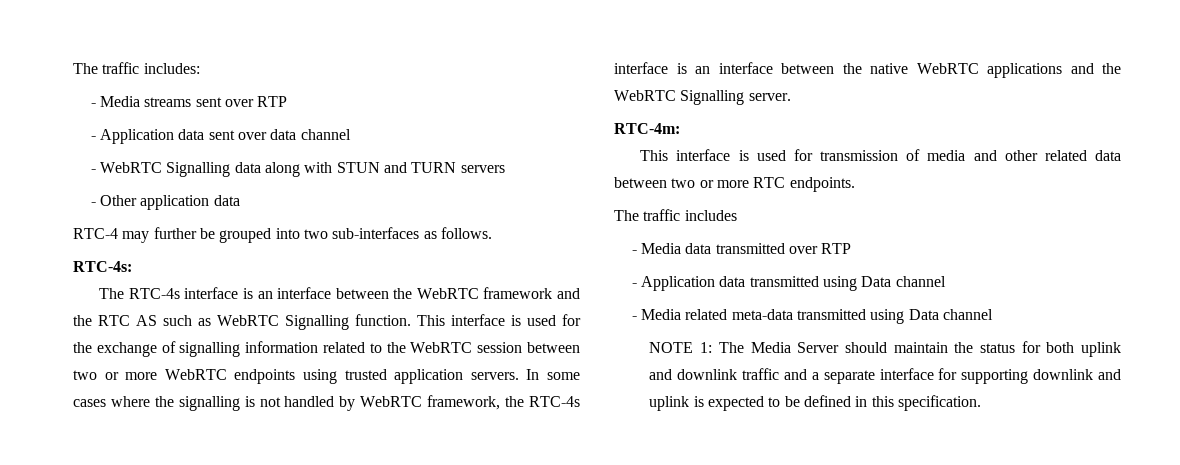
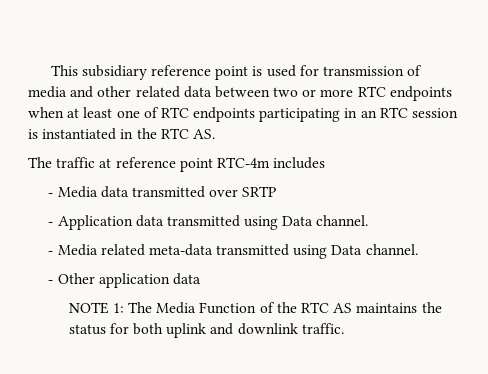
[73,62,200,74] [90,96,288,107] [90,129,351,144] [90,162,505,177] [90,195,240,210] [73,227,492,243] [73,261,132,272] [99,287,580,299] [73,314,581,330] [73,341,580,357] [73,369,581,384] [73,395,581,411] [614,62,1121,78] [614,90,791,105] [614,123,680,134] [640,149,731,161] The traffic includes: // - Media streams sent over RTP // - Application data sent over data channel // - WebRTC Signalling data along with STUN and TURN servers // - Other application data // RTC-4 may further be grouped into two sub-interfaces as follows. // RTC-4s: // The RTC-4s interface is an interface between the WebRTC framework and the RTC AS such as WebRTC Signalling function. This interface is used for the exchange of signalling information related to the WebRTC session between two or more WebRTC endpoints using trusted application servers. In some cases where the signalling is not handled by WebRTC framework, the RTC-4s interface is an interface between the native WebRTC applications and the WebRTC Signalling server. // RTC-4m: // This interface -> [50,65,249,80] This subsidiary reference point
[789,177,855,192] [614,209,681,221] endpoints. // The traffic -> [389,86,452,101] [28,107,459,122] [28,128,215,140] [28,157,270,172] endpoints when at least one of RTC endpoints participating in an RTC session is instantiated in the RTC AS. // The traffic at reference point RTC-4m
[821,243,852,254] RTP -> [242,186,277,197] SRTP
[895,276,946,287] channel -> [316,215,369,226] channel.
[942,309,993,320] channel -> [365,244,418,255] [48,273,201,288] channel. // - Other application data
[797,342,948,353] Server should maintain -> [199,302,418,314] Function of the RTC AS maintains
[742,368,1121,384] [649,395,982,411] traffic and a separate interface for supporting downlink and uplink is expected to be defined in this specification. -> [301,323,344,334] traffic.

